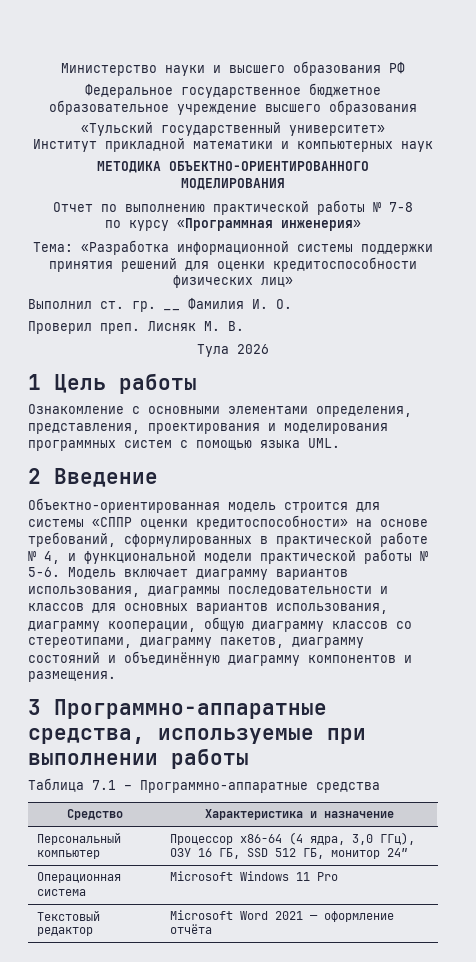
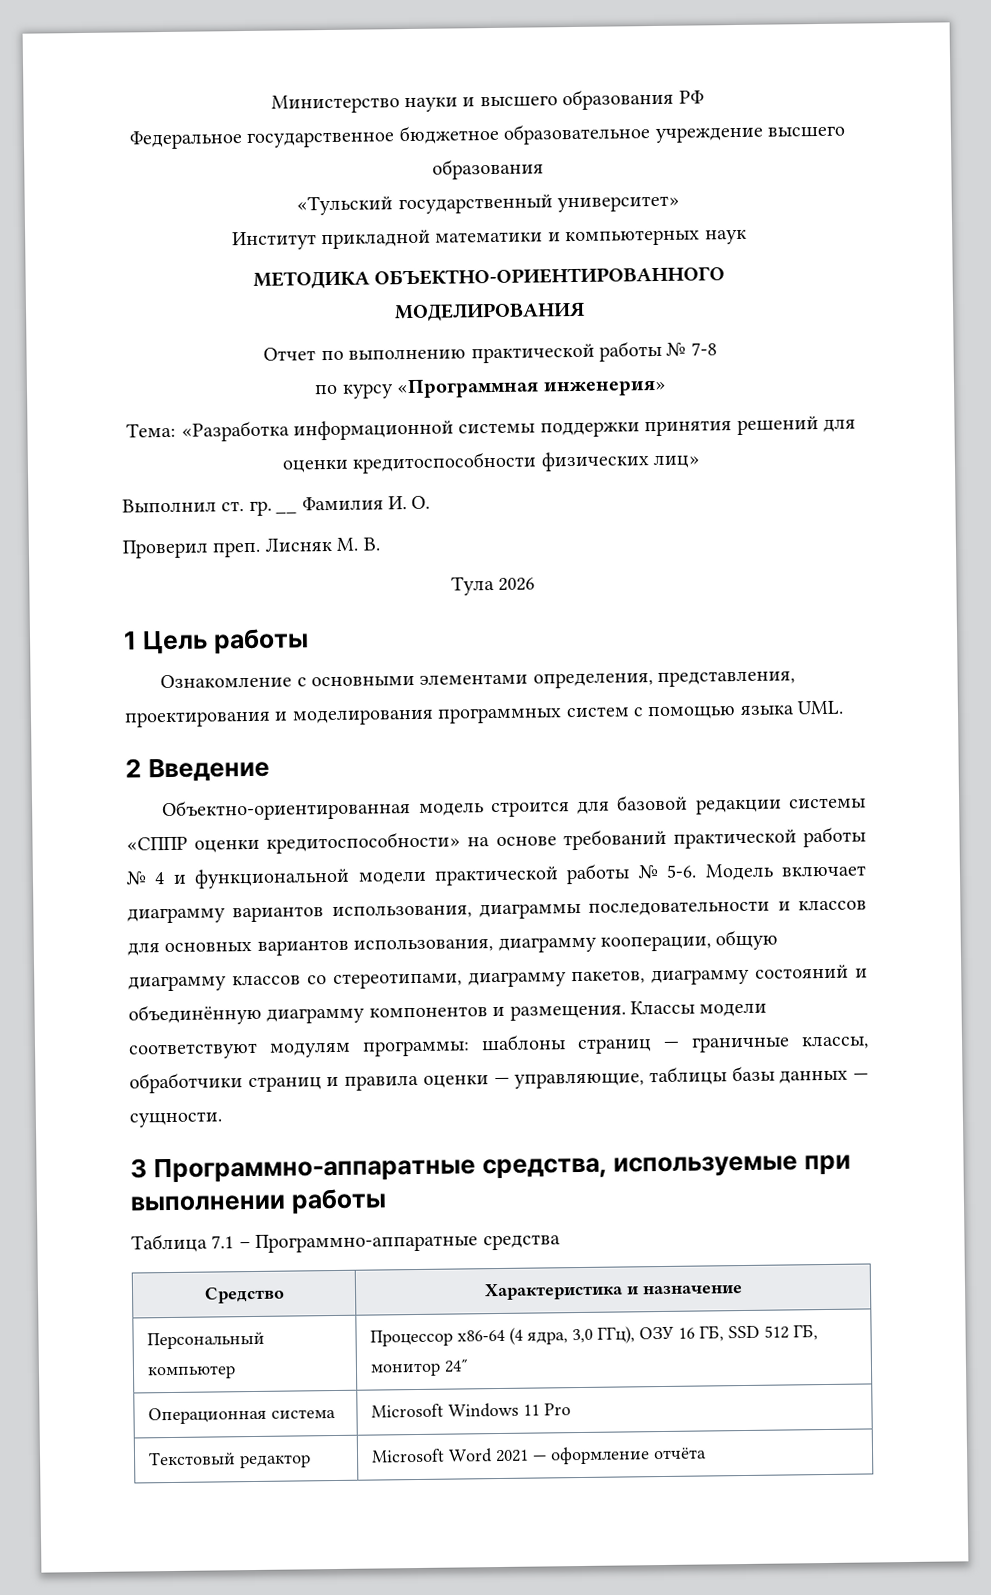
(380, 507) none -> [616,794,782,815] базовой редакции
[28,532,428,547] [28,551,60,564] требований, сформулированных в практической работе № 4, -> [562,826,866,851] [126,871,166,886] требований практической работы № 4
(116, 676) none -> [630,1000,768,1017] [128,1034,869,1060] [129,1065,870,1094] [129,1111,222,1128] Классы модели соответствуют модулям программы: шаблоны страниц — граничные классы, обработчики страниц и правила оценки — управляющие, таблицы базы данных — сущности.

